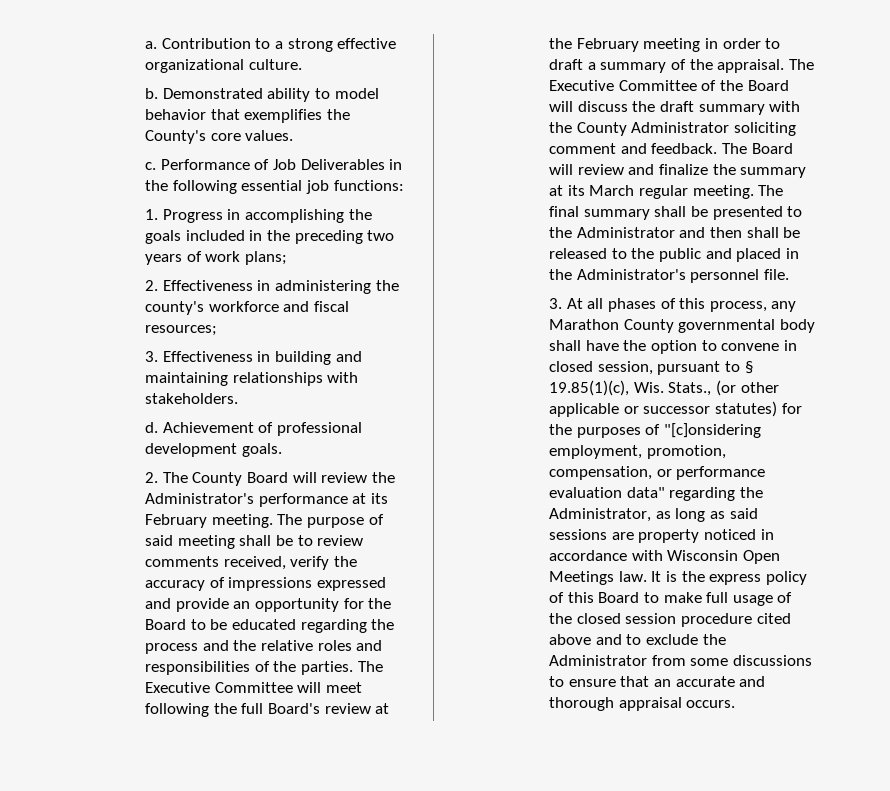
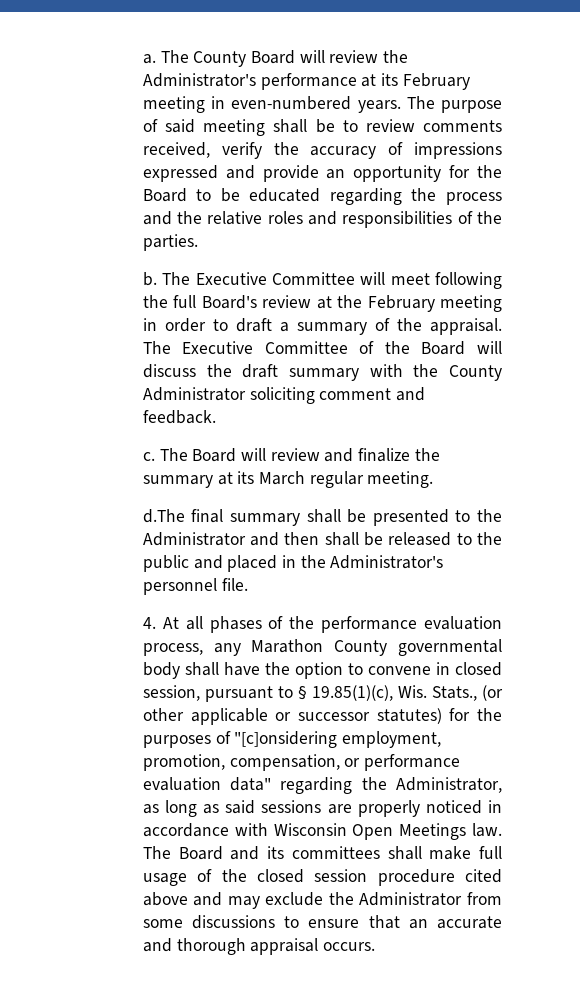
[161,38,397,52] [145,59,302,73] [145,88,379,102] [145,109,350,123] [145,130,294,144] [145,159,403,170] [145,180,404,194] [145,209,372,223] [145,230,395,244] [145,251,287,265] [145,280,399,294] [145,301,349,315] [145,325,218,336] [145,351,362,365] [145,372,359,386] [145,393,239,404] [145,422,362,436] [145,443,282,457] [145,472,159,483] Contribution to a strong effective organizational culture. // b. Demonstrated ability to model behavior that exemplifies the County's core values. // c. Performance of Job Deliverables in the following essential job functions: // 1. Progress in accomplishing the goals included in the preceding two years of work plans; // 2. Effectiveness in administering the county's workforce and fiscal resources; // 3. Effectiveness in building and maintaining relationships with stakeholders. // d. Achievement of professional development goals. // 2. -> (156, 59) none
[211,514,273,528] meeting. -> [142,96,401,113] meeting in even-numbered years.
(353, 668) none -> [142,272,157,286] // b.
(718, 148) none -> [142,452,155,461] // c.
[758,185,784,196] The -> [142,509,185,523] // d.The
[549,298,563,309] 3. -> [142,617,156,629] 4.
[679,298,706,309] this -> [289,616,502,633] the performance evaluation
[638,529,700,543] property -> [357,800,420,817] properly
[651,571,807,585] [549,592,659,603] It is the express policy of this Board to -> [142,846,422,860] The Board and its committees shall
[626,634,642,645] to -> [227,896,260,909] may

